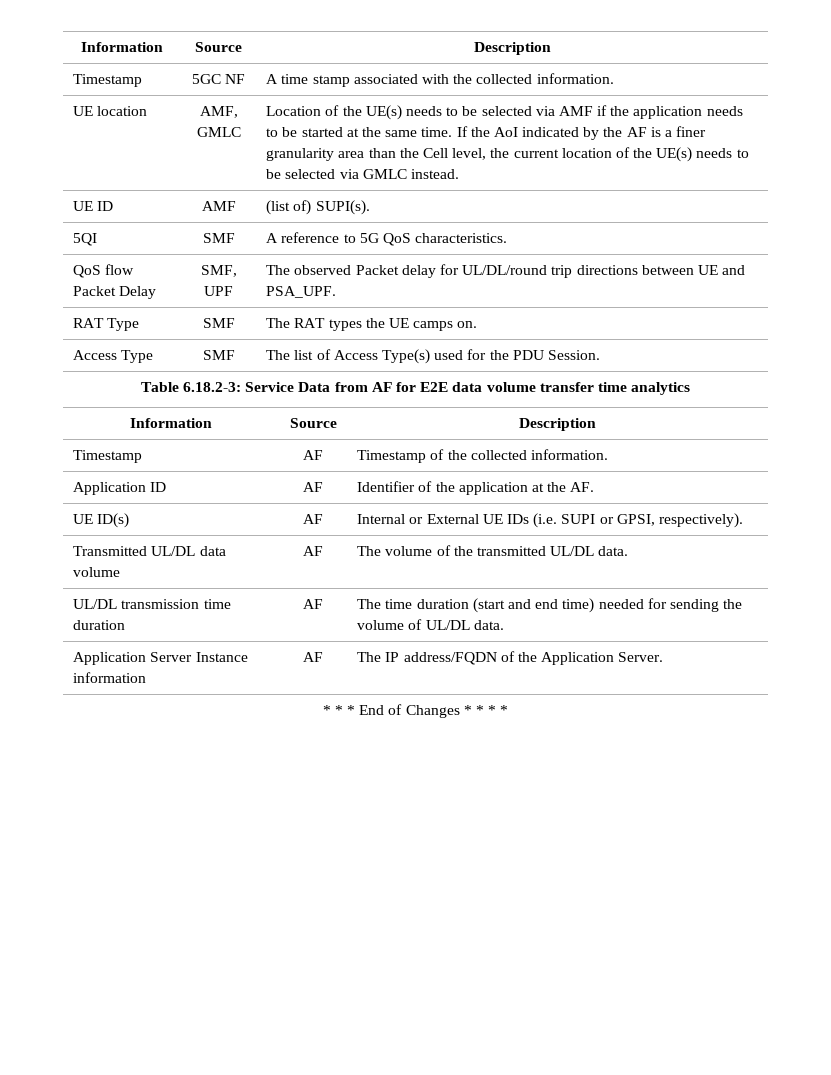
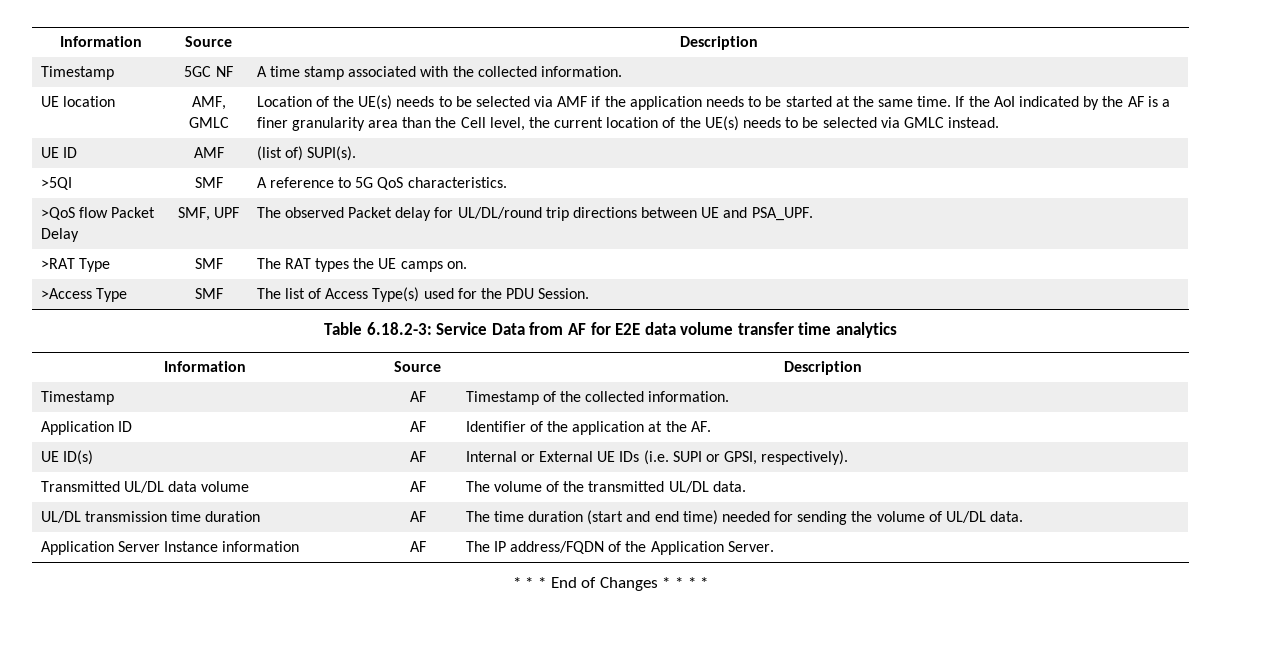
[73,233,98,246] 5QI -> [40,177,72,190] >5QI
[73,265,102,278] QoS -> [40,207,75,220] >QoS
[73,318,105,328] RAT -> [40,258,75,269] >RAT
[73,350,118,360] Access -> [40,288,92,299] >Access

